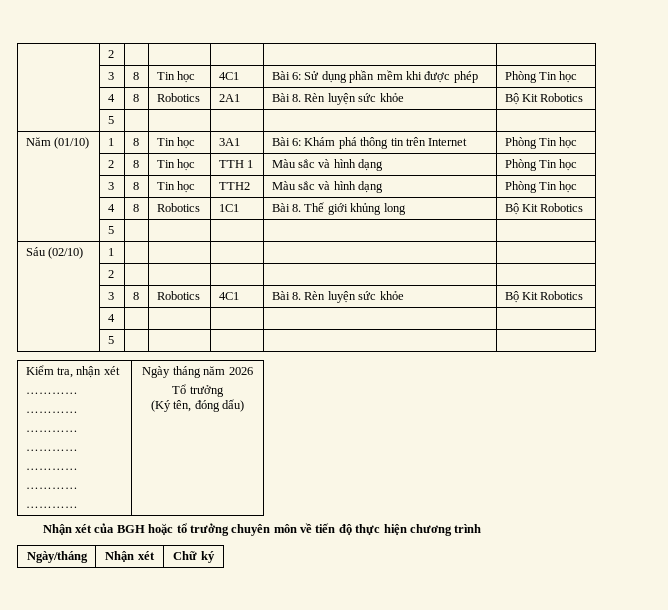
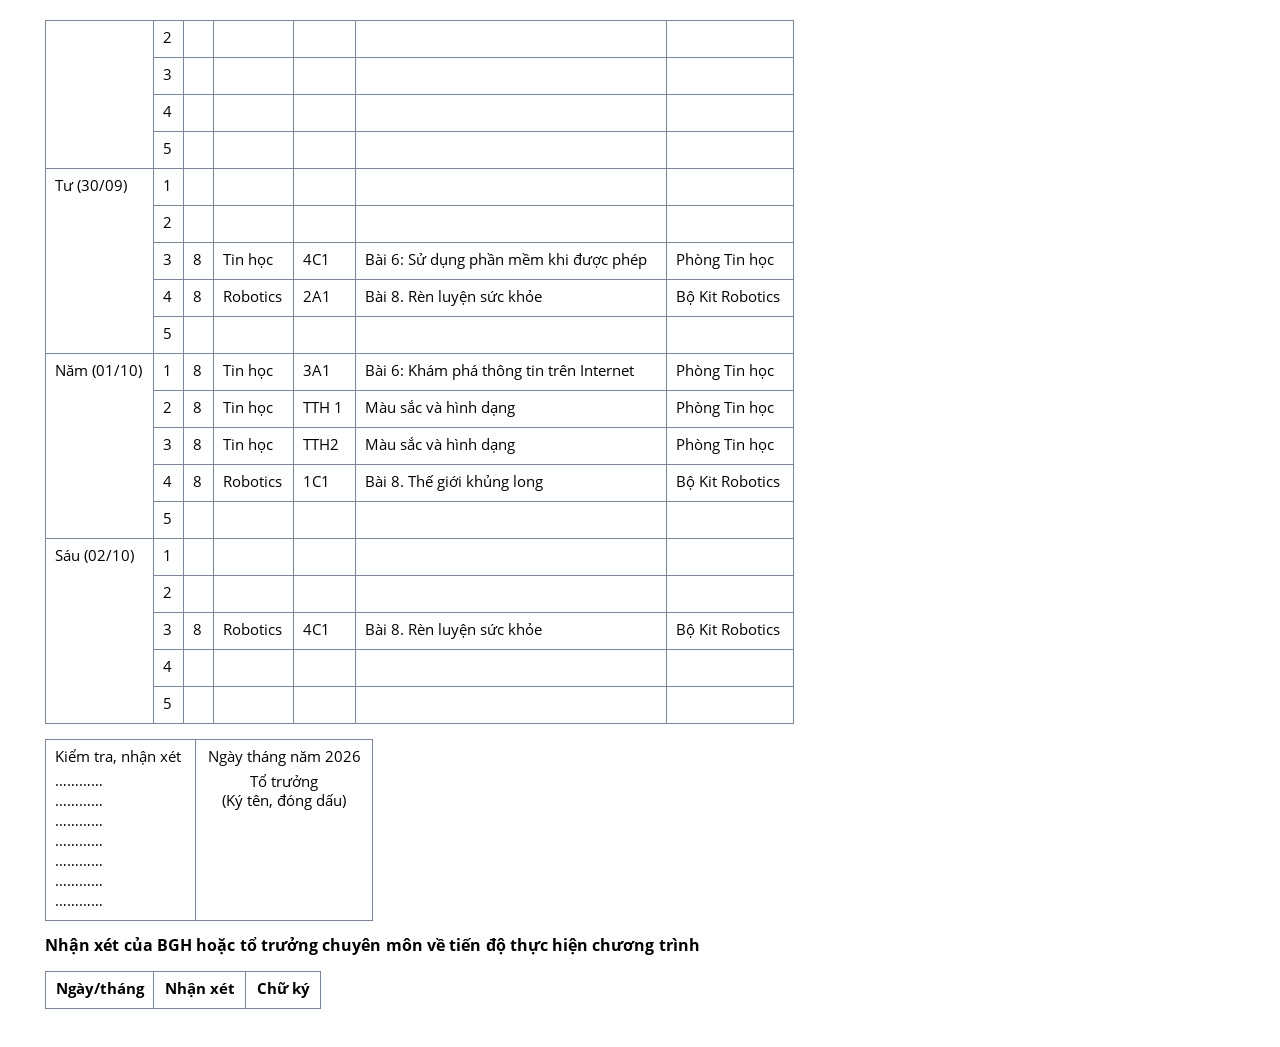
[107,50,114,58] | 2 | | | | | -> [162,32,172,43] [162,69,172,80] [162,106,172,117] [162,143,172,154] [54,180,127,193] [162,180,172,191] [162,217,172,228] | 2 | | | | | // | 3 | | | | | // | 4 | | | | | // | 5 | | | | | // Tư (30/09) | 1 | | | | | // | 2 | | | | |

